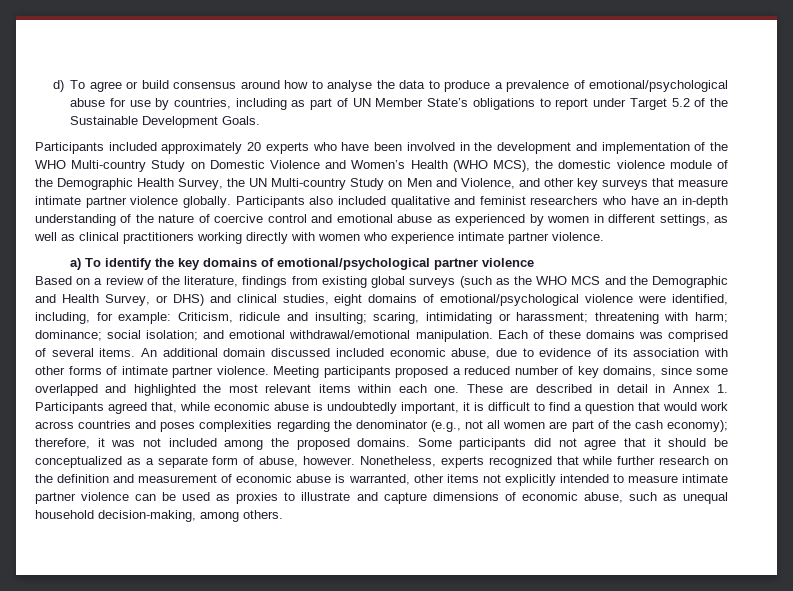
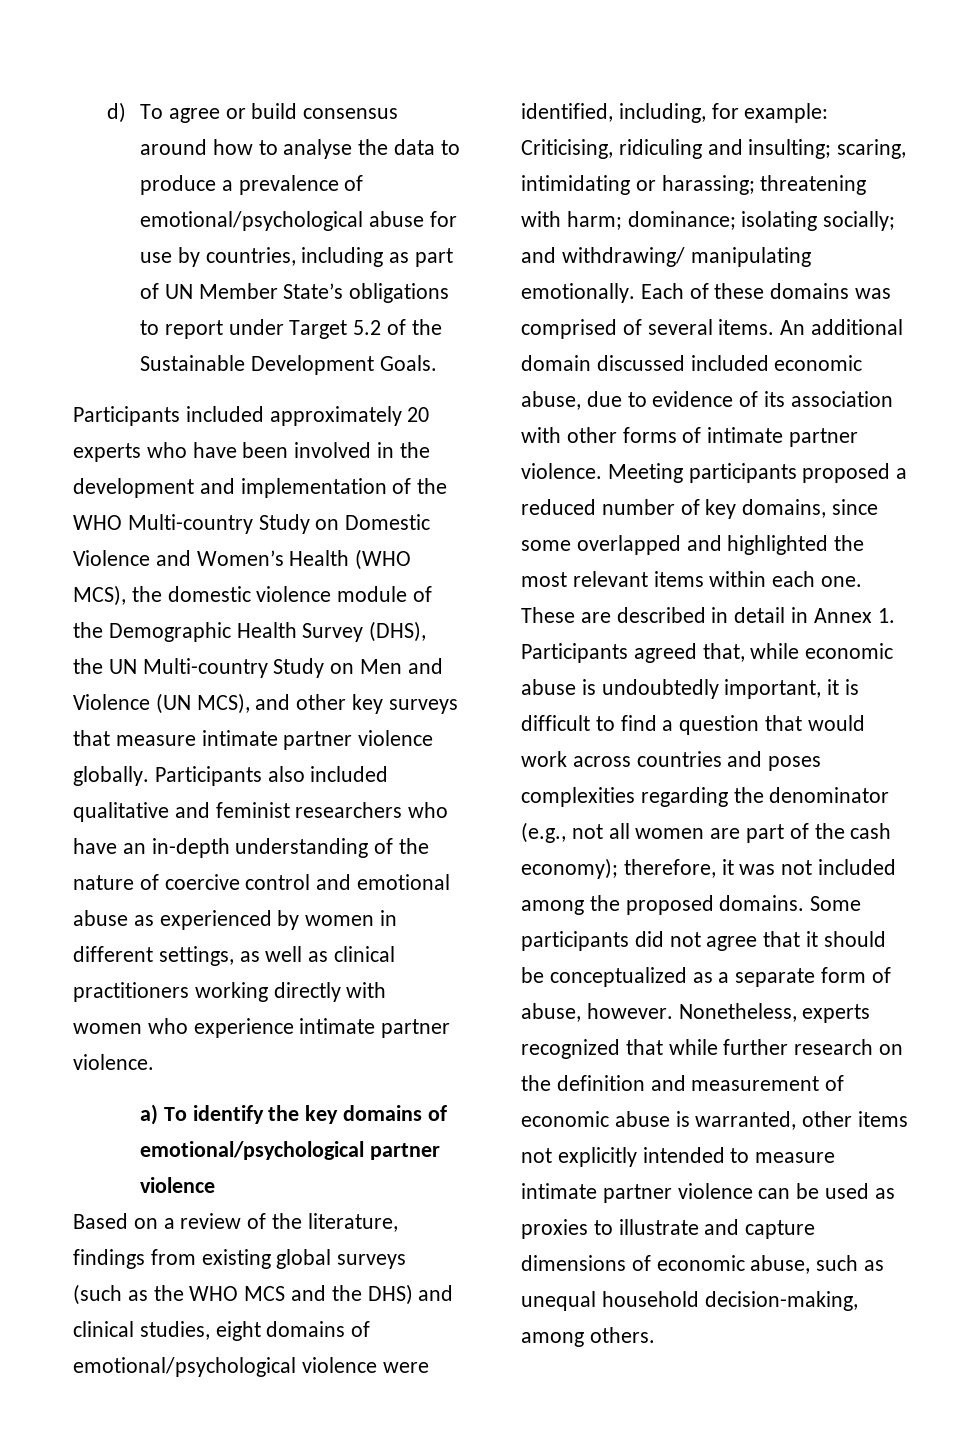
[178,178,224,190] Survey, -> [302,621,427,642] Survey (DHS),
[460,178,515,189] Violence, -> [73,693,250,714] Violence (UN MCS),
[652,276,729,288] [35,294,168,306] Demographic and Health Survey, or -> (362, 1293) none
[177,312,281,323] Criticism, ridicule -> [521,139,702,159] Criticising, ridiculing
[516,312,589,323] harassment; -> [661,175,755,195] harassing;
[107,330,493,342] social isolation; and emotional withdrawal/emotional manipulation. -> [741,211,896,231] [521,247,811,267] [521,283,635,303] isolating socially; and withdrawing/ manipulating emotionally.

